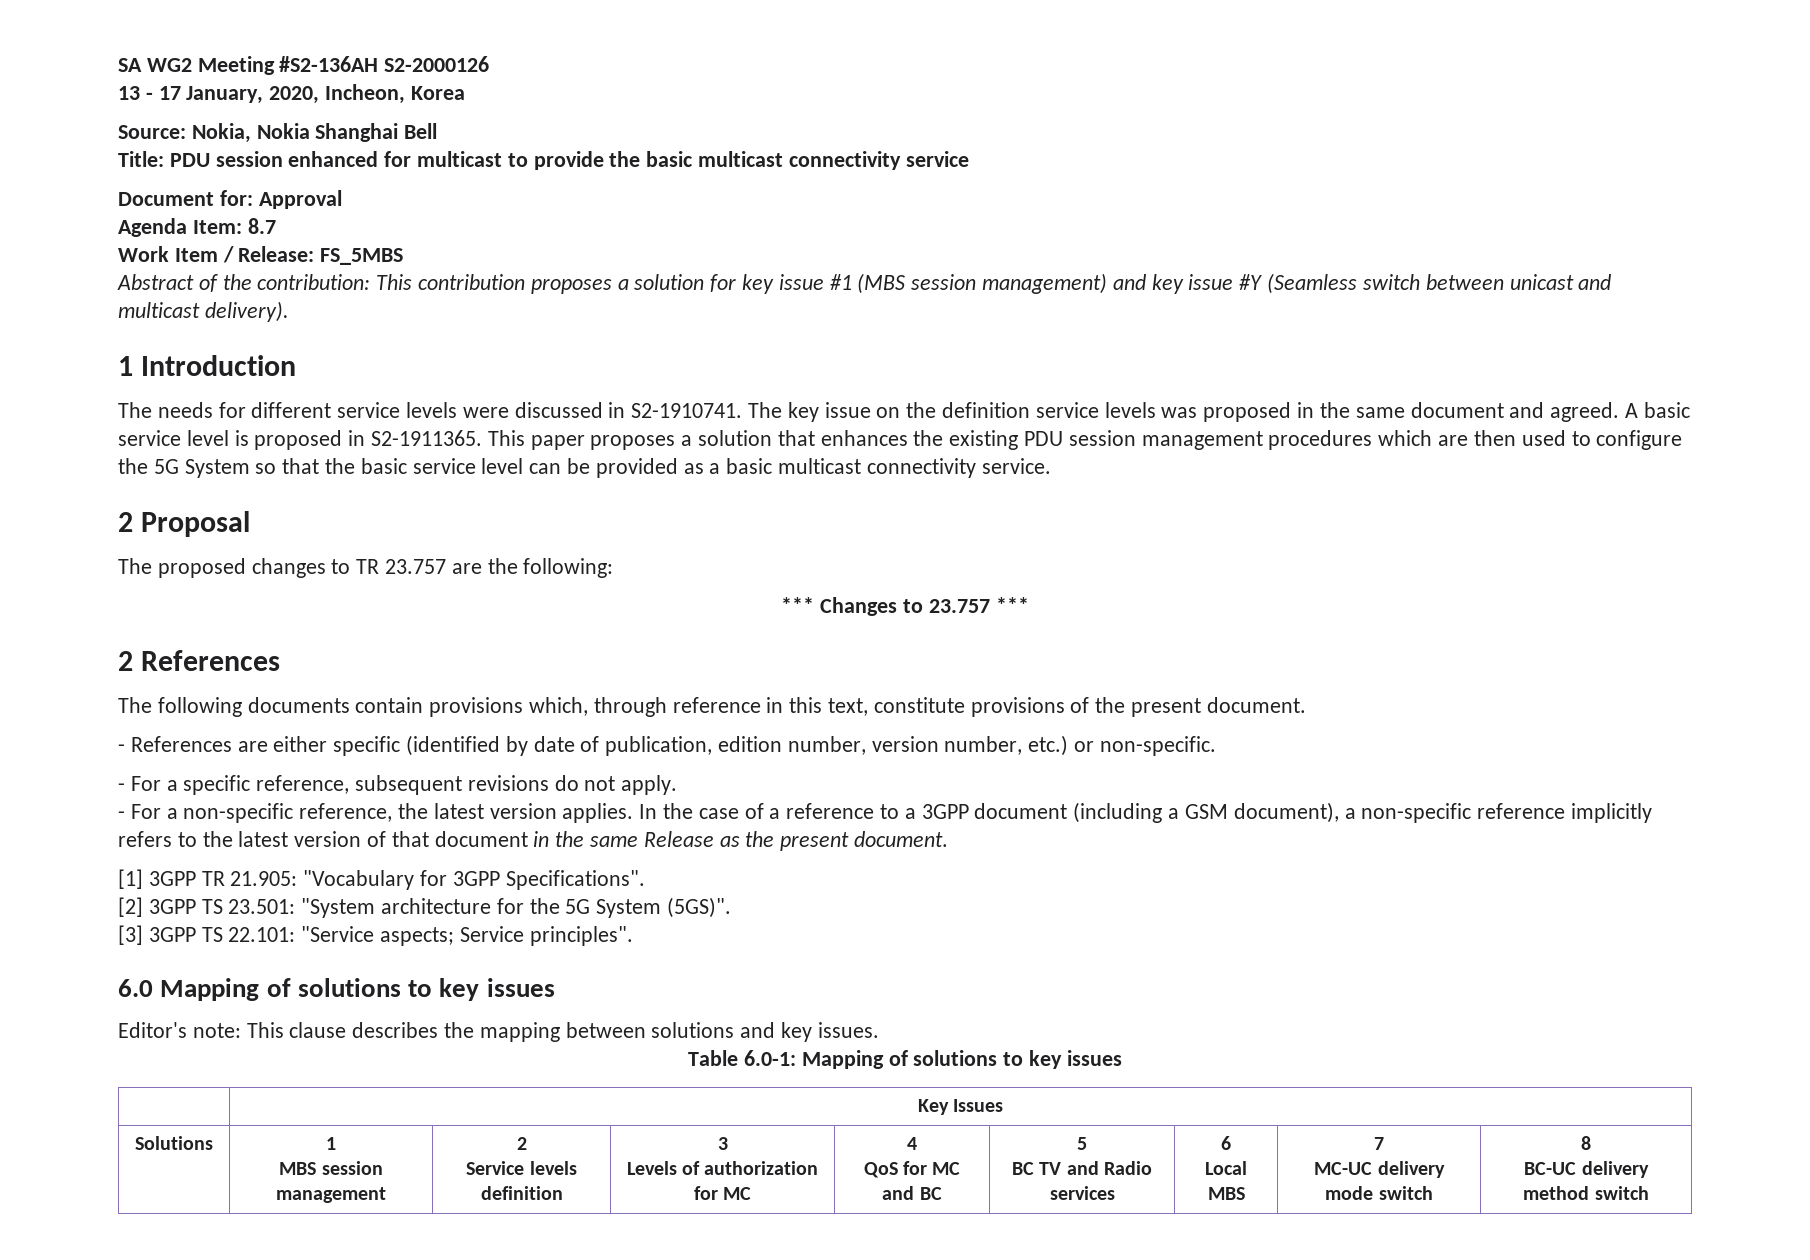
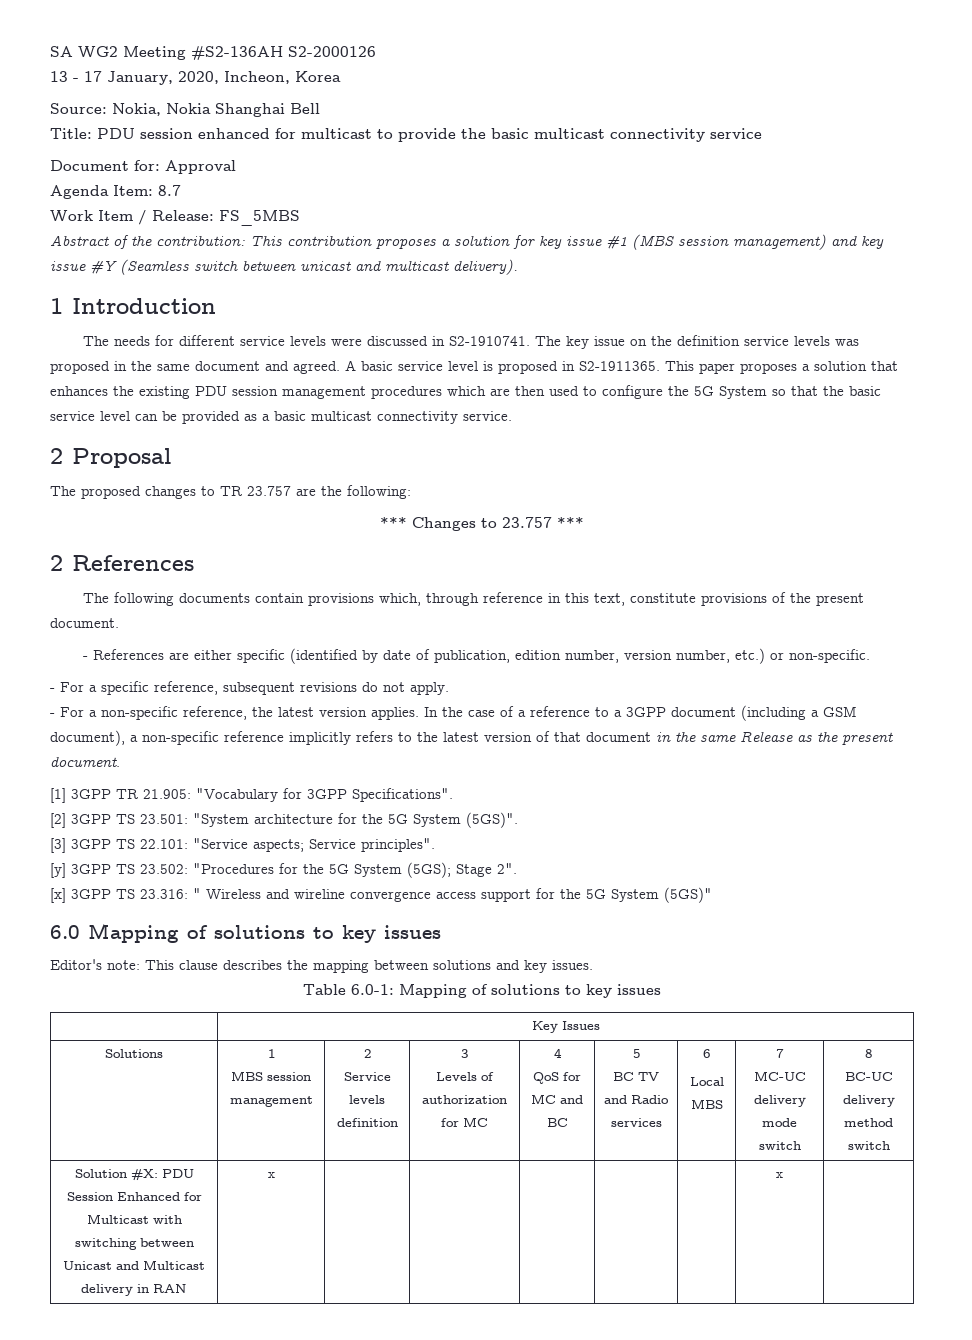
(633, 936) none -> [50,862,517,878] [50,887,712,903] // [y] 3GPP TS 23.502: "Procedures for the 5G System (5GS); Stage 2". // [x] 3GPP TS 23.316: " Wireless and wireline convergence access support for the 5G System (5GS)"
(1649, 1193) none -> [74,1169,194,1181] [66,1192,202,1201] [86,1214,182,1224] [74,1238,194,1250] [63,1260,205,1270] [81,1284,187,1296] [267,1172,275,1178] [776,1172,783,1178] // Solution #X: PDU Session Enhanced for Multicast with switching between Unicast and Multicast delivery in RAN | x | | | | | | x |

